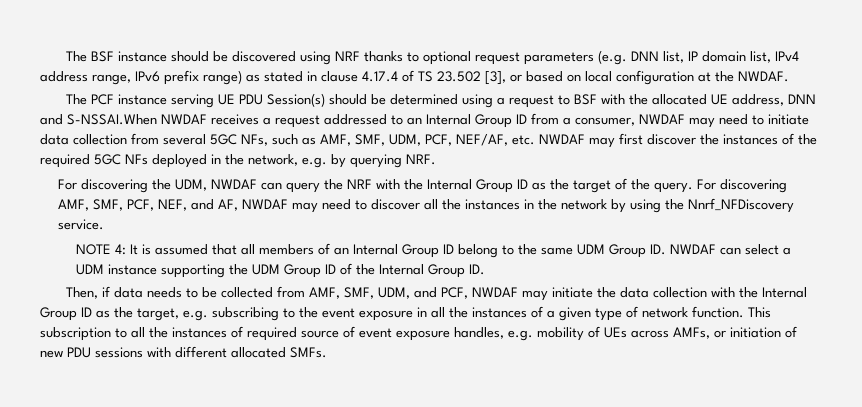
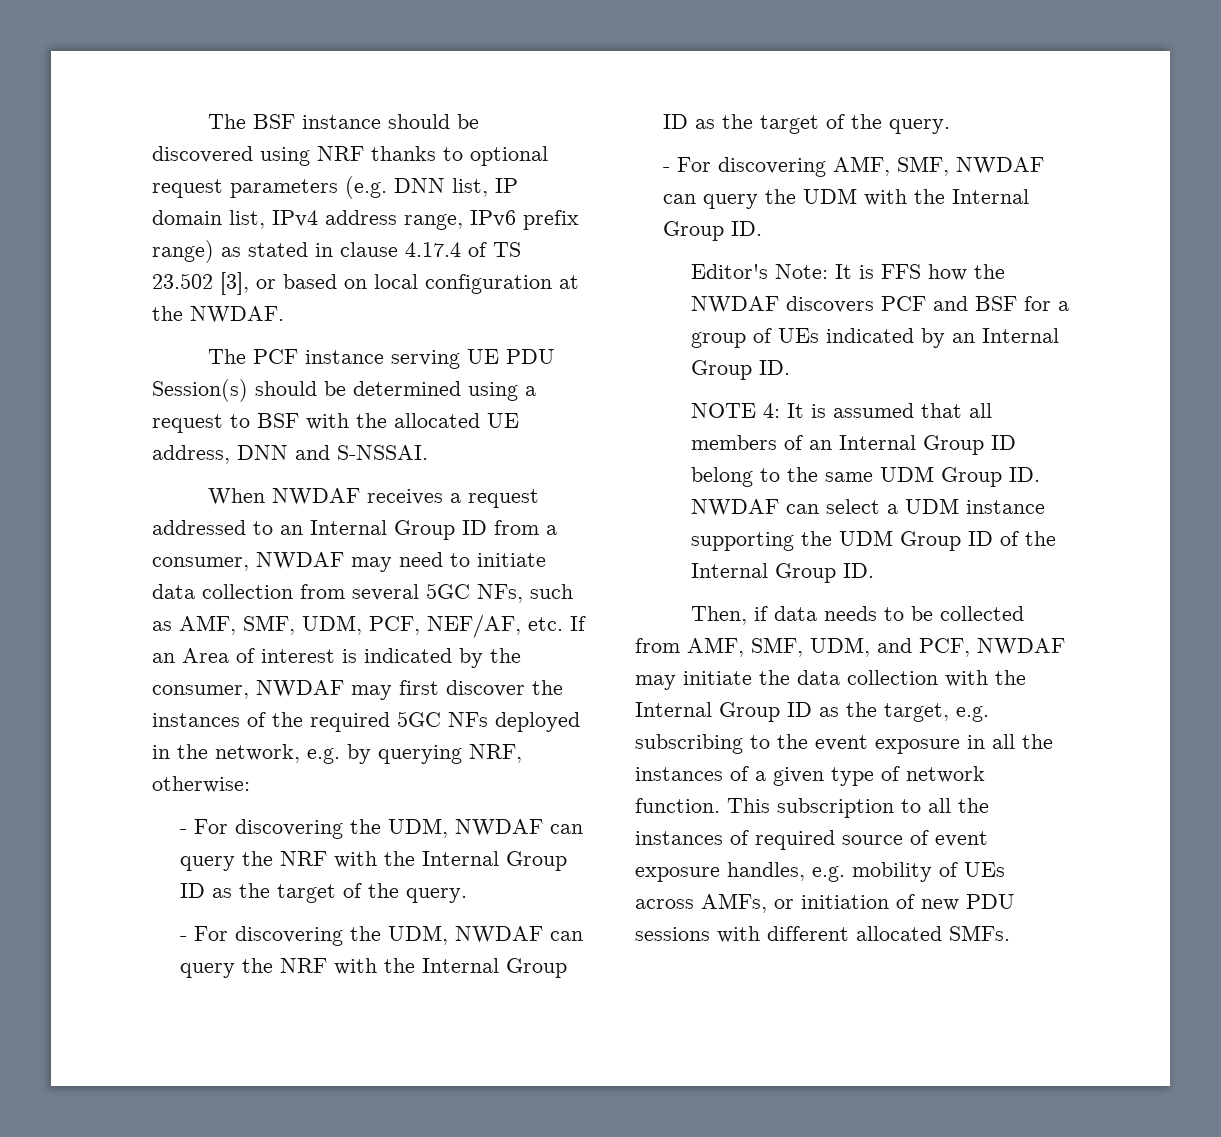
[67,114,157,125] S-NSSAI.When -> [337,445,428,460] [207,488,265,505] S-NSSAI. // When
(535, 140) none -> [570,616,586,631] [152,648,521,668] [152,685,249,699] If an Area of interest is indicated by the consumer,
[406,154,436,165] NRF. // -> [469,744,522,763] [152,776,250,793] [179,829,187,834] NRF, otherwise: // -
[697,179,788,193] [58,198,795,213] [58,219,105,230] For discovering AMF, SMF, PCF, NEF, and AF, NWDAF may need to discover all the instances in the network by using the Nnrf_NFDiscovery service. -> [179,925,583,946] [179,958,567,978] [662,114,950,134] [662,156,1044,177] [662,188,1029,209] [662,221,762,241] [690,264,1005,281] [690,296,1069,313] [690,328,1059,348] [690,360,790,380] // - For discovering the UDM, NWDAF can query the NRF with the Internal Group ID as the target of the query. // - For discovering AMF, SMF, NWDAF can query the UDM with the Internal Group ID. // Editor's Note: It is FFS how the NWDAF discovers PCF and BSF for a group of UEs indicated by an Internal Group ID.

